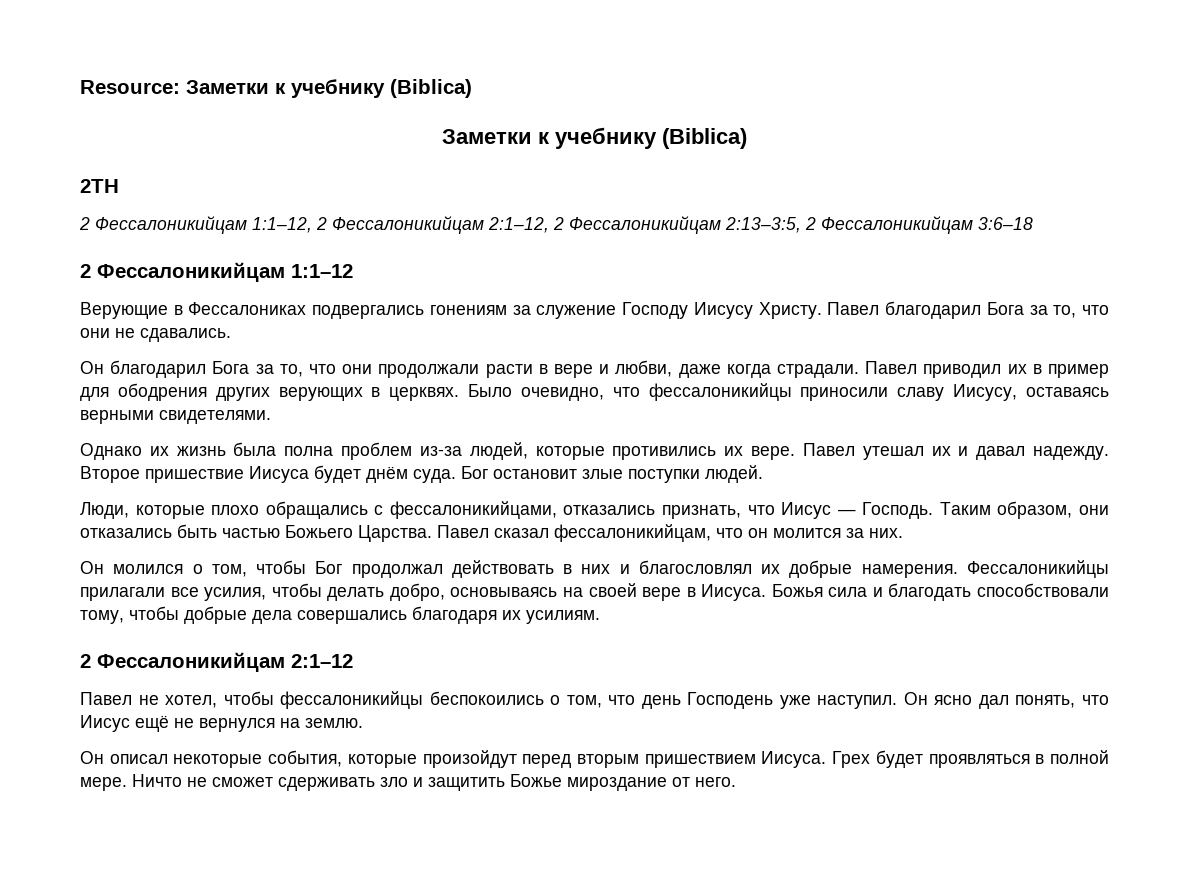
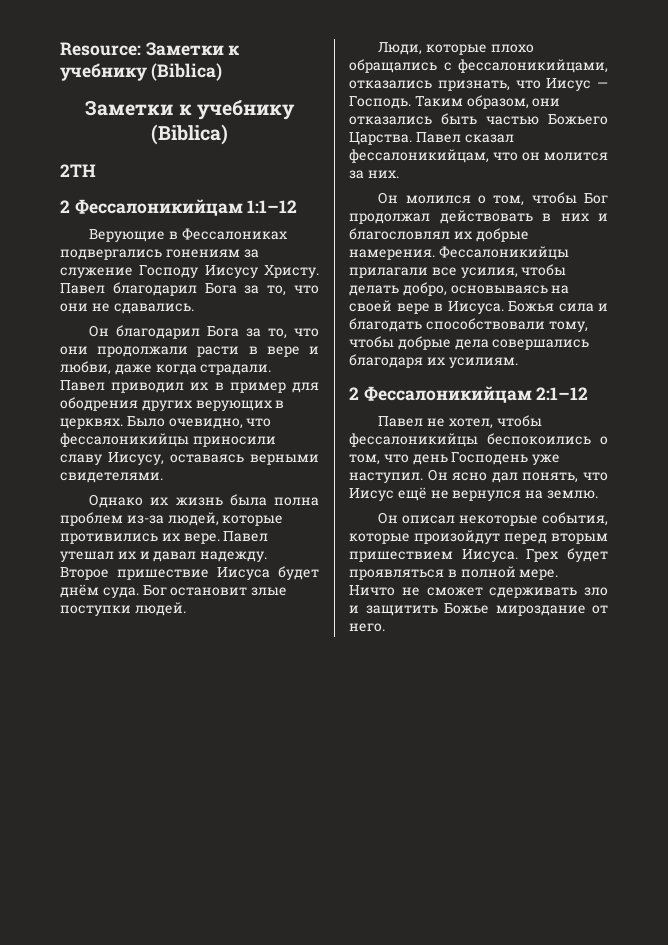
[79,216,1033,234] // 2 Фессалоникийцам 1:1–12, 2 Фессалоникийцам 2:1–12, 2 Фессалоникийцам 2:13–3:5, 2 Фессалоникийцам 3:6–18 -> (96, 170) none

